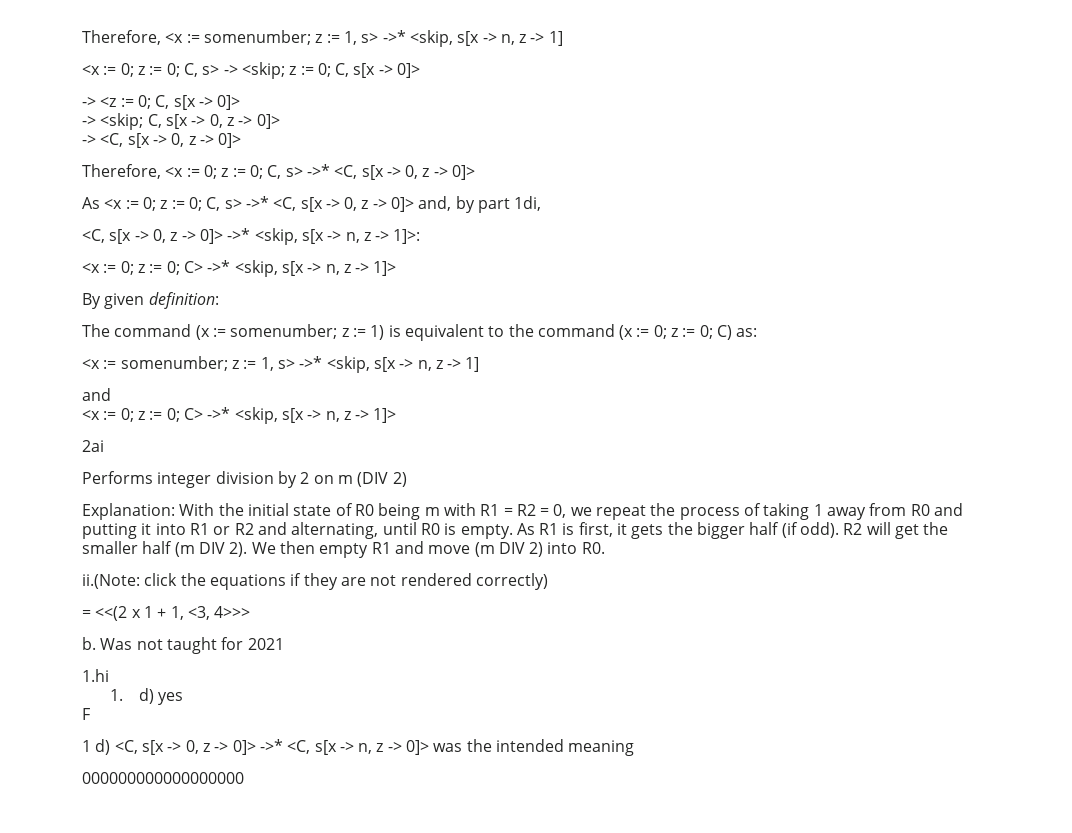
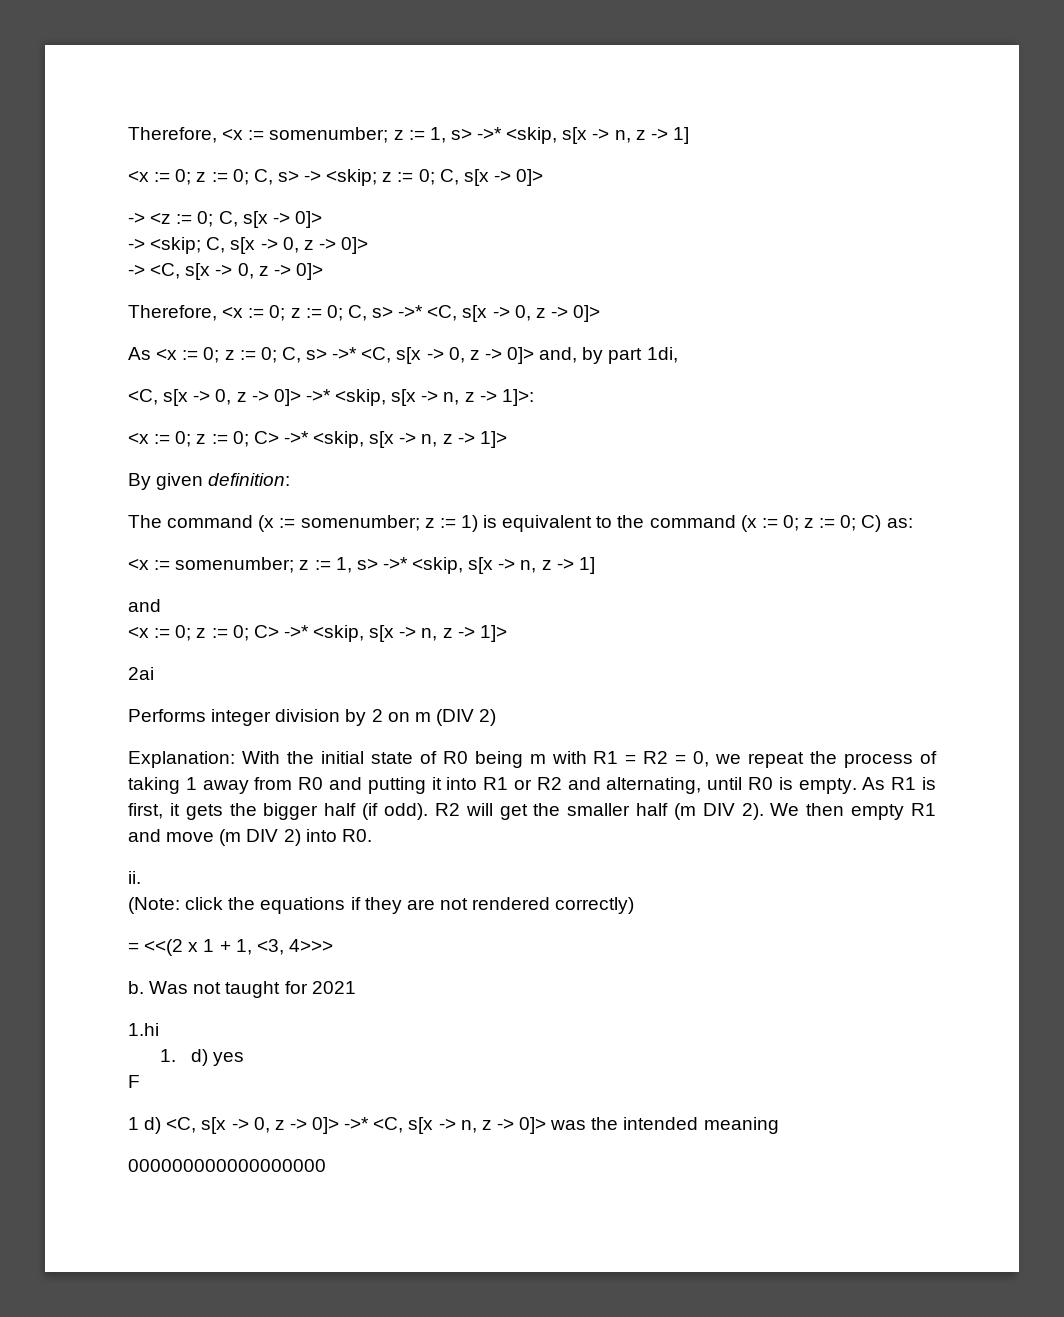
[82,574,140,589] ii.(Note: -> [128,871,141,884] [128,897,180,914] ii. // (Note:

